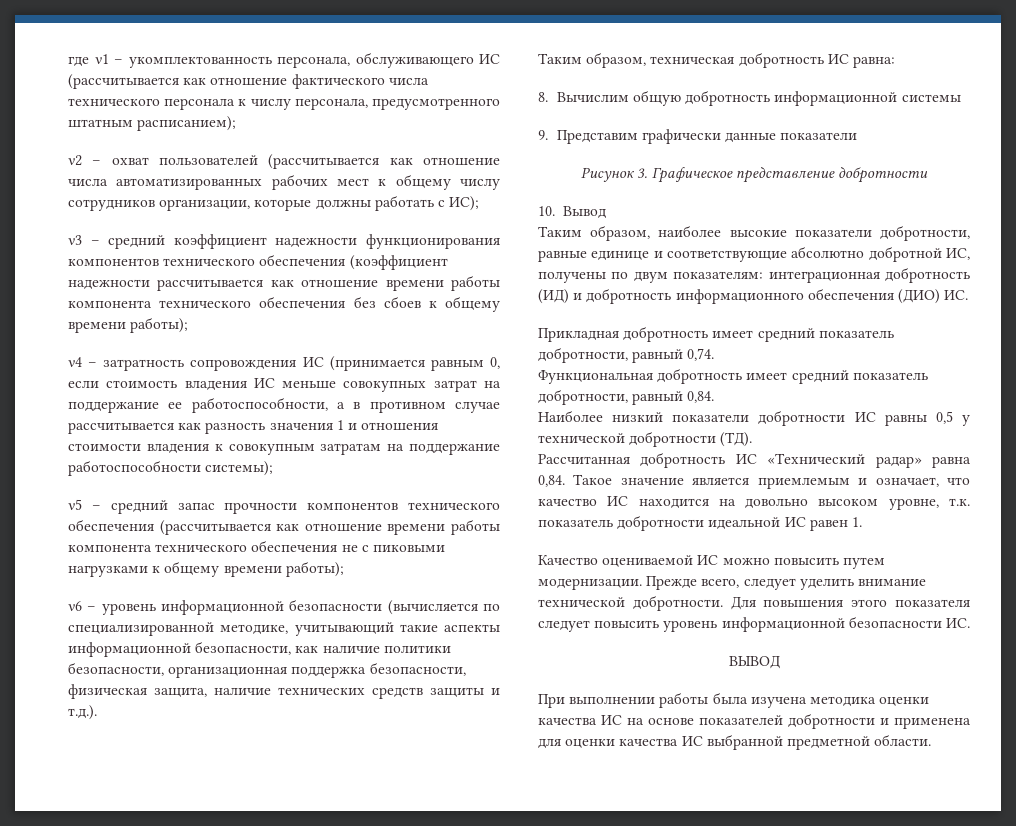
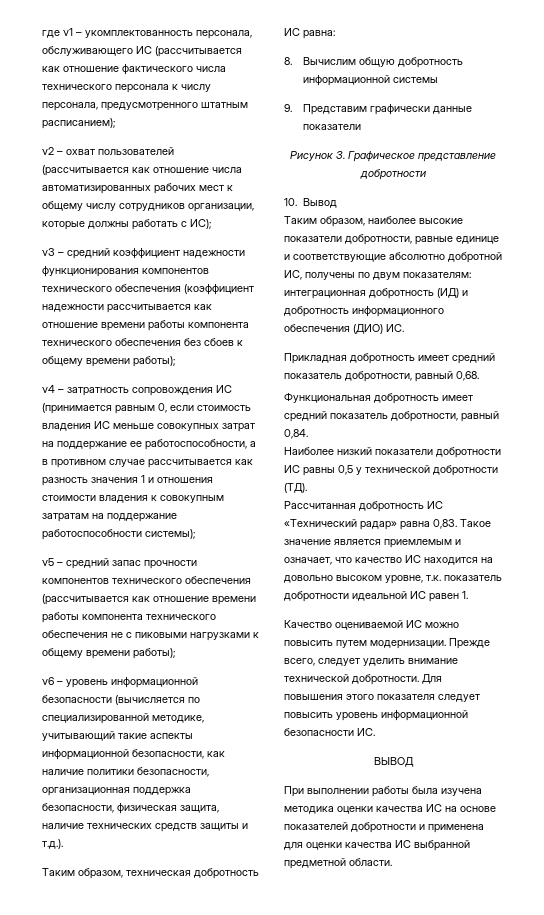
[687,348,715,361] 0,74. -> [456,371,479,381] 0,68.
[538,475,565,487] 0,84. -> [433,519,457,529] 0,83.

